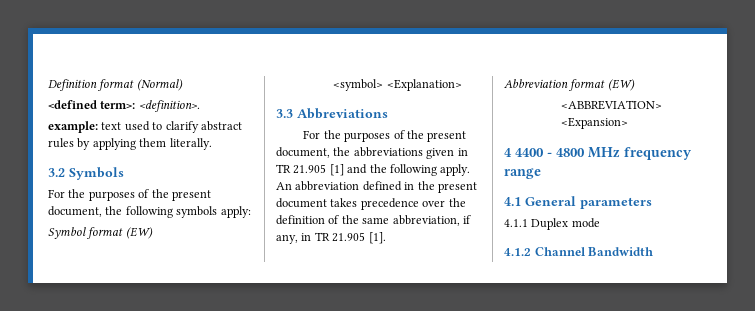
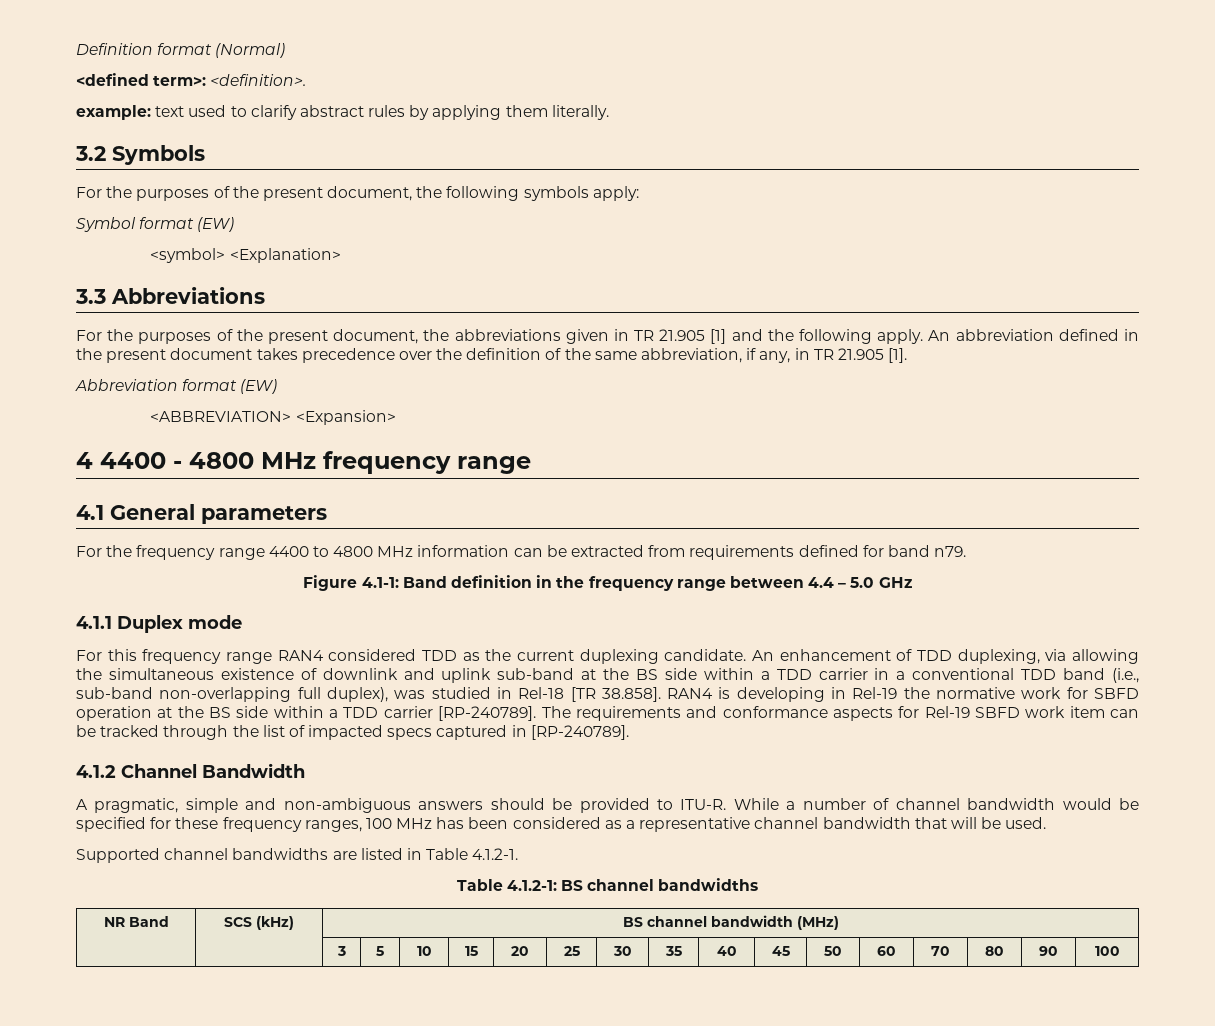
[504,218,600,230] [504,247,654,256] 4.1.1 Duplex mode // 4.1.2 Channel Bandwidth -> [76,545,967,560] [303,575,912,591] [76,615,242,633] [76,649,1139,664] [76,668,1140,683] [76,687,1139,702] [76,706,1140,721] [76,725,629,740] [76,763,305,778] [76,798,1139,813] [76,817,1047,832] [76,848,519,863] [456,878,759,891] [103,916,169,927] [224,916,294,930] [622,915,839,930] [336,946,346,956] [376,946,384,956] [416,946,432,956] [464,946,478,956] [511,946,529,956] [563,946,580,956] [612,946,632,956] [664,946,682,956] [716,946,737,956] [771,946,790,956] [824,946,842,956] [877,946,896,956] [931,946,950,956] [985,946,1004,956] [1039,946,1058,956] [1094,946,1120,956] For the frequency range 4400 to 4800 MHz information can be extracted from requirements defined for band n79. // Figure 4.1-1: Band definition in the frequency range between 4.4 – 5.0 GHz // 4.1.1 Duplex mode // For this frequency range RAN4 considered TDD as the current duplexing candidate. An enhancement of TDD duplexing, via allowing the simultaneous existence of downlink and uplink sub-band at the BS side within a TDD carrier in a conventional TDD band (i.e., sub-band non-overlapping full duplex), was studied in Rel-18 [TR 38.858]. RAN4 is developing in Rel-19 the normative work for SBFD operation at the BS side within a TDD carrier [RP-240789]. The requirements and conformance aspects for Rel-19 SBFD work item can be tracked through the list of impacted specs captured in [RP-240789]. // 4.1.2 Channel Bandwidth // A pragmatic, simple and non-ambiguous answers should be provided to ITU-R. While a number of channel bandwidth would be specified for these frequency ranges, 100 MHz has been considered as a representative channel bandwidth that will be used. // Supported channel bandwidths are listed in Table 4.1.2-1. // Table 4.1.2-1: BS channel bandwidths // NR Band | SCS (kHz) | BS channel bandwidth (MHz) // | | 3 | 5 | 10 | 15 | 20 | 25 | 30 | 35 | 40 | 45 | 50 | 60 | 70 | 80 | 90 | 100

